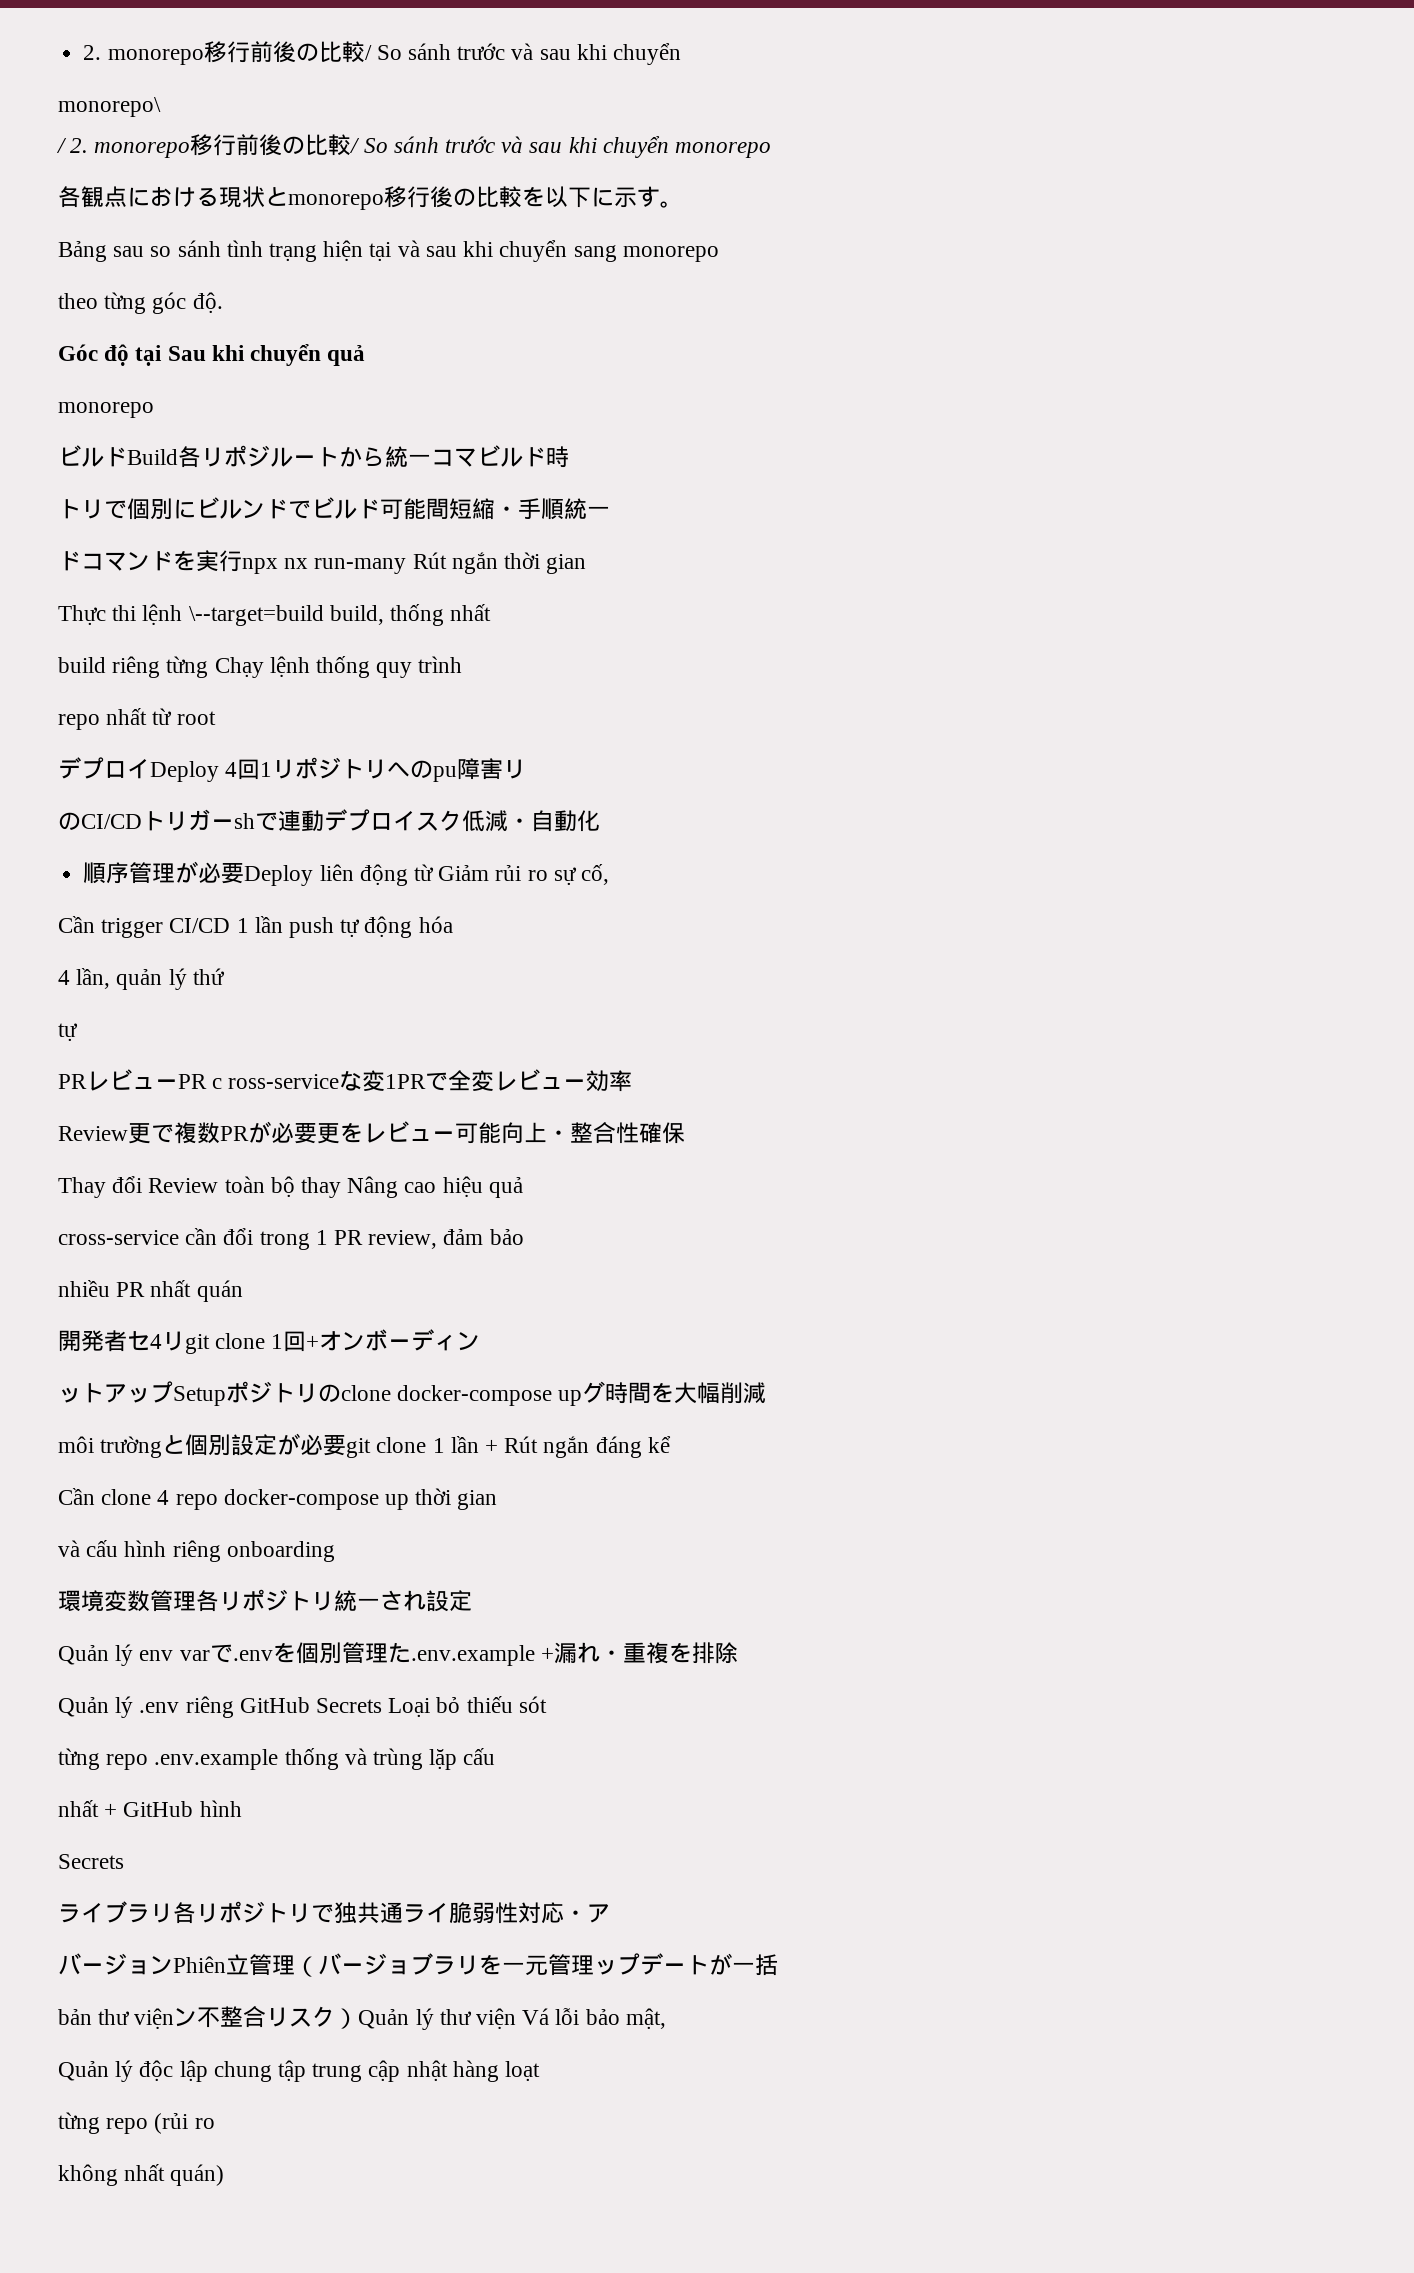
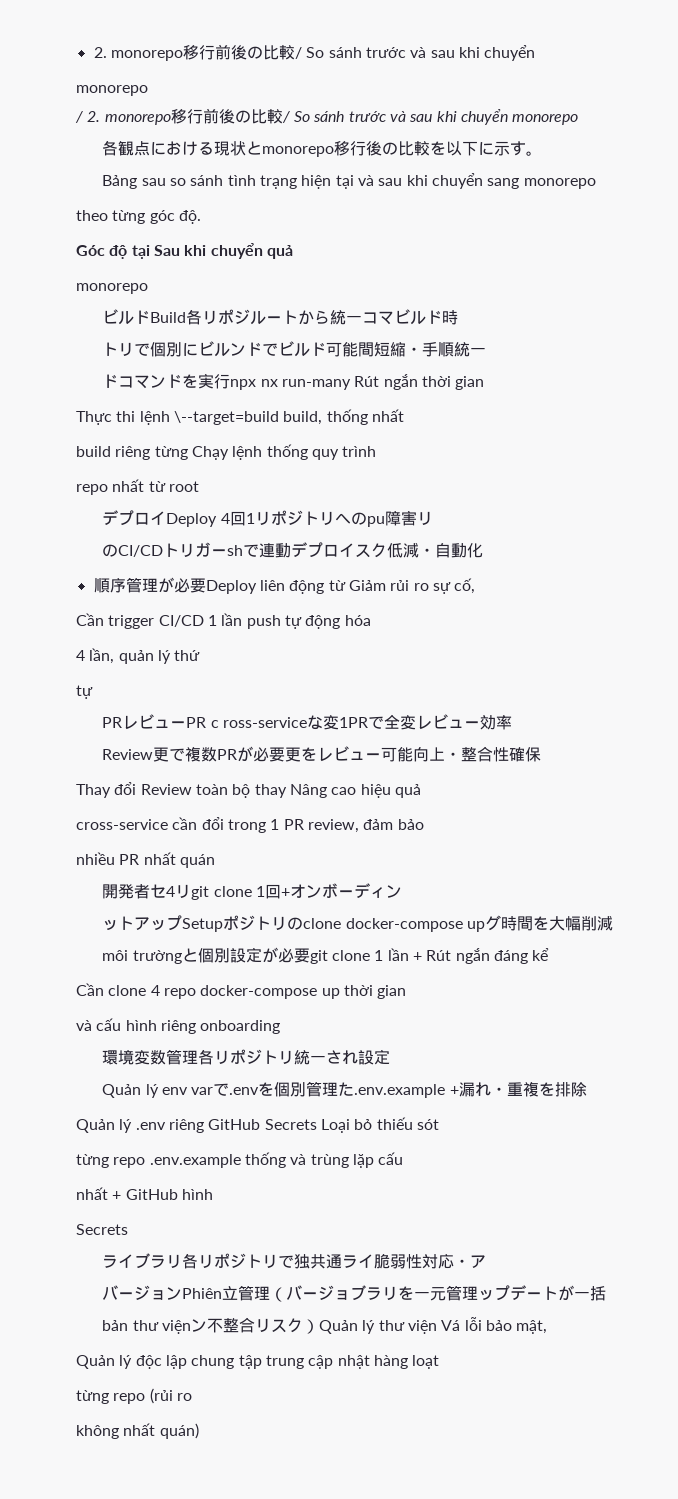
[58,97,161,117] monorepo\ -> [76,85,148,96] monorepo

